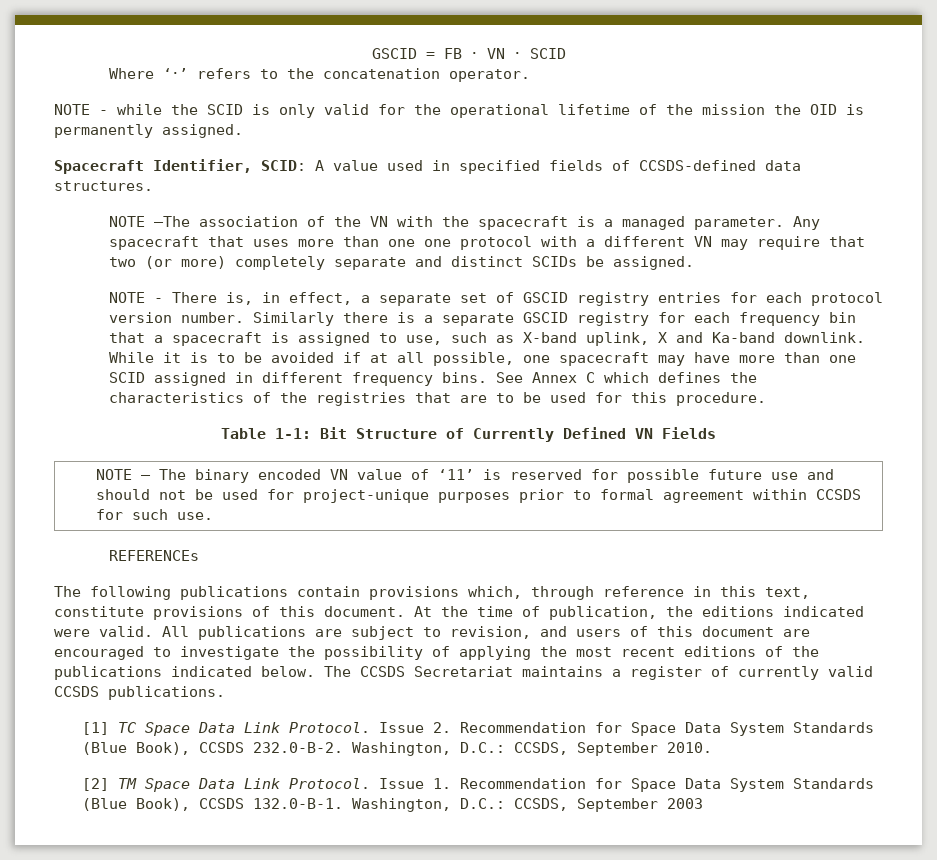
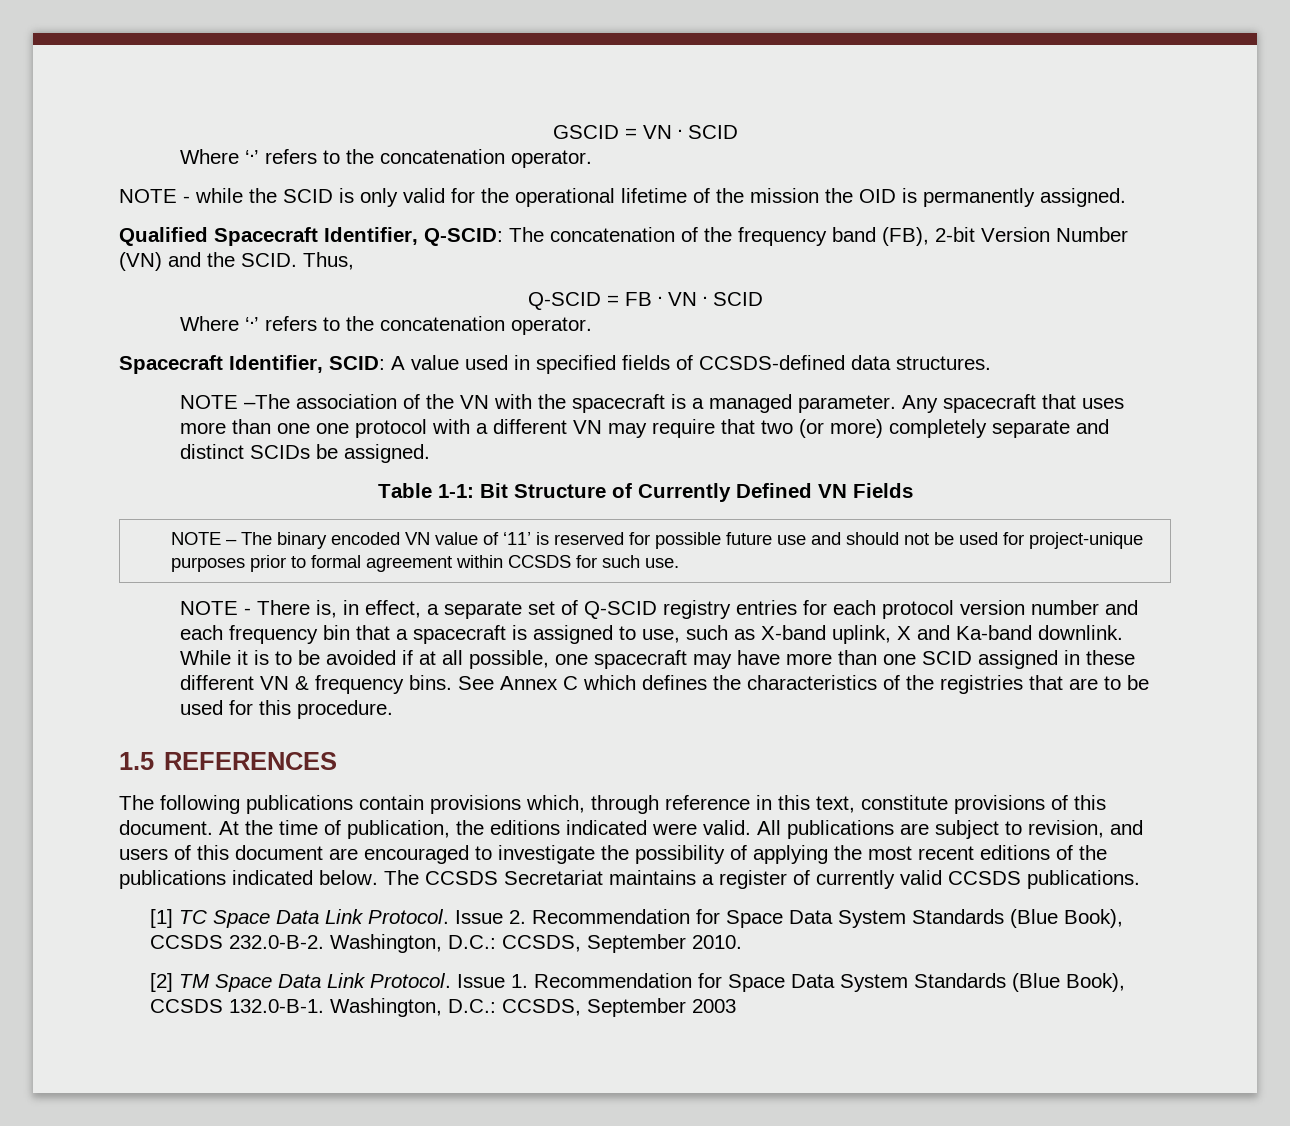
[443,48,478,59] FB . -> (637, 133) none
(243, 131) none -> [119,227,1128,246] [119,252,354,271] [527,292,763,310] [180,316,593,335] // Qualified Spacecraft Identifier, Q-SCID: The concatenation of the frequency band (FB), 2-bit Version Number (VN) and the SCID. Thus, // Q-SCID = FB . VN . SCID // Where ‘.’ refers to the concatenation operator.
[108,292,883,306] [108,312,856,326] [108,332,865,346] [108,352,856,366] [108,372,757,386] [108,392,766,406] // NOTE - There is, in effect, a separate set of GSCID registry entries for each protocol version number. Similarly there is a separate GSCID registry for each frequency bin that a spacecraft is assigned to use, such as X-band uplink, X and Ka-band downlink. While it is to be avoided if at all possible, one spacecraft may have more than one SCID assigned in different frequency bins. See Annex C which defines the characteristics of the registries that are to be used for this procedure. -> (431, 453) none
[108,550,199,561] REFERENCEs -> [180,600,1139,619] [180,625,1124,644] [180,650,1136,669] [180,675,1150,694] [180,700,394,719] [119,752,338,770] NOTE - There is, in effect, a separate set of Q-SCID registry entries for each protocol version number and each frequency bin that a spacecraft is assigned to use, such as X-band uplink, X and Ka-band downlink. While it is to be avoided if at all possible, one spacecraft may have more than one SCID assigned in these different VN & frequency bins. See Annex C which defines the characteristics of the registries that are to be used for this procedure. // 1.5 REFERENCES

